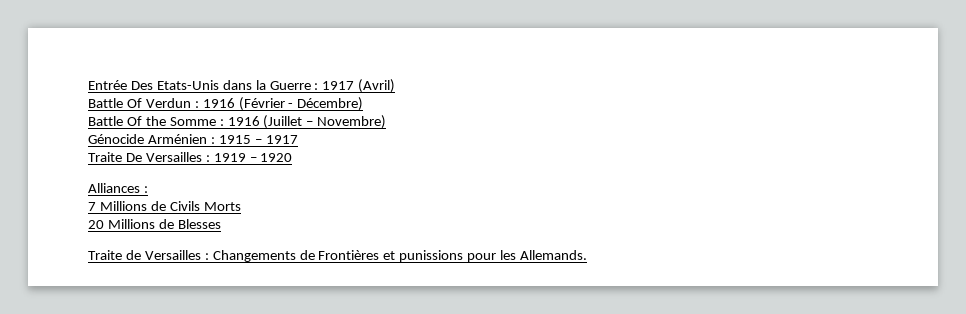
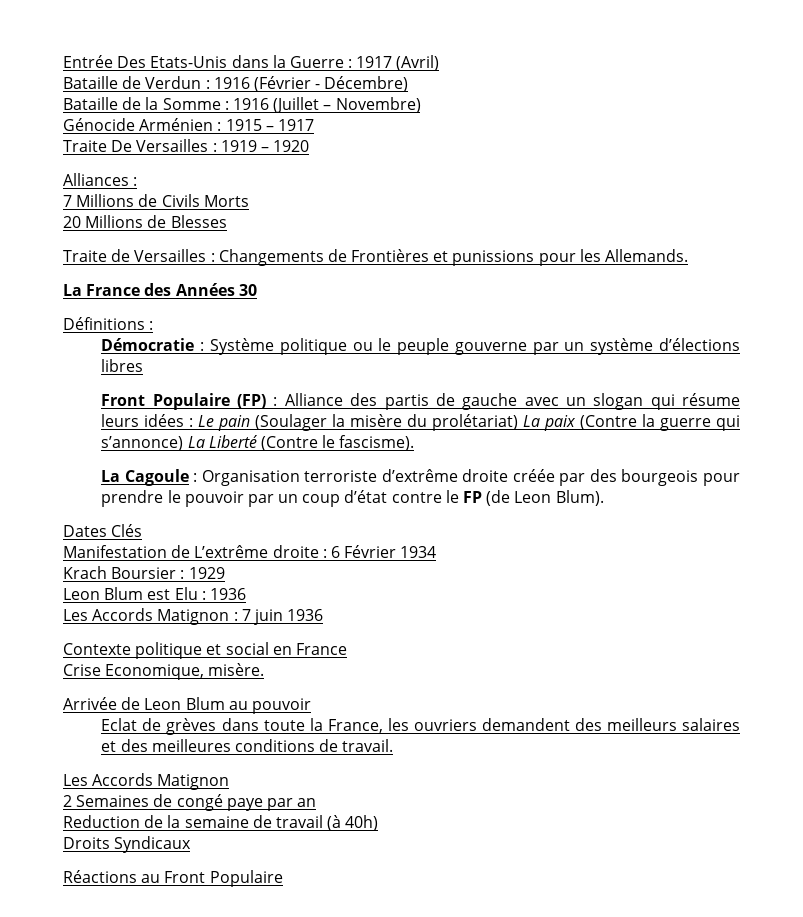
[88,98,142,108] Battle Of -> [63,76,142,89] Bataille de
[88,116,166,126] Battle Of the -> [63,97,159,110] Bataille de la
(588, 255) none -> [63,283,257,296] [63,317,154,330] [101,338,740,355] [101,359,144,372] [101,393,740,410] [101,414,740,431] [101,435,415,451] [101,469,740,486] [101,490,604,507] [63,524,143,537] [63,545,437,558] [63,566,225,579] [63,587,246,600] [63,608,324,625] [63,642,347,659] [63,663,265,680] [63,697,311,714] [101,718,740,735] [101,739,394,752] [63,773,230,790] [63,794,317,811] [63,815,379,831] [63,836,192,853] [63,870,283,887] // La France des Années 30 // Définitions : // Démocratie : Système politique ou le peuple gouverne par un système d’élections libres // Front Populaire (FP) : Alliance des partis de gauche avec un slogan qui résume leurs idées : Le pain (Soulager la misère du prolétariat) La paix (Contre la guerre qui s’annonce) La Liberté (Contre le fascisme). // La Cagoule : Organisation terroriste d’extrême droite créée par des bourgeois pour prendre le pouvoir par un coup d’état contre le FP (de Leon Blum). // Dates Clés // Manifestation de L’extrême droite : 6 Février 1934 // Krach Boursier : 1929 // Leon Blum est Elu : 1936 // Les Accords Matignon : 7 juin 1936 // Contexte politique et social en France // Crise Economique, misère. // Arrivée de Leon Blum au pouvoir // Eclat de grèves dans toute la France, les ouvriers demandent des meilleurs salaires et des meilleures conditions de travail. // Les Accords Matignon // 2 Semaines de congé paye par an // Reduction de la semaine de travail (à 40h) // Droits Syndicaux // Réactions au Front Populaire

